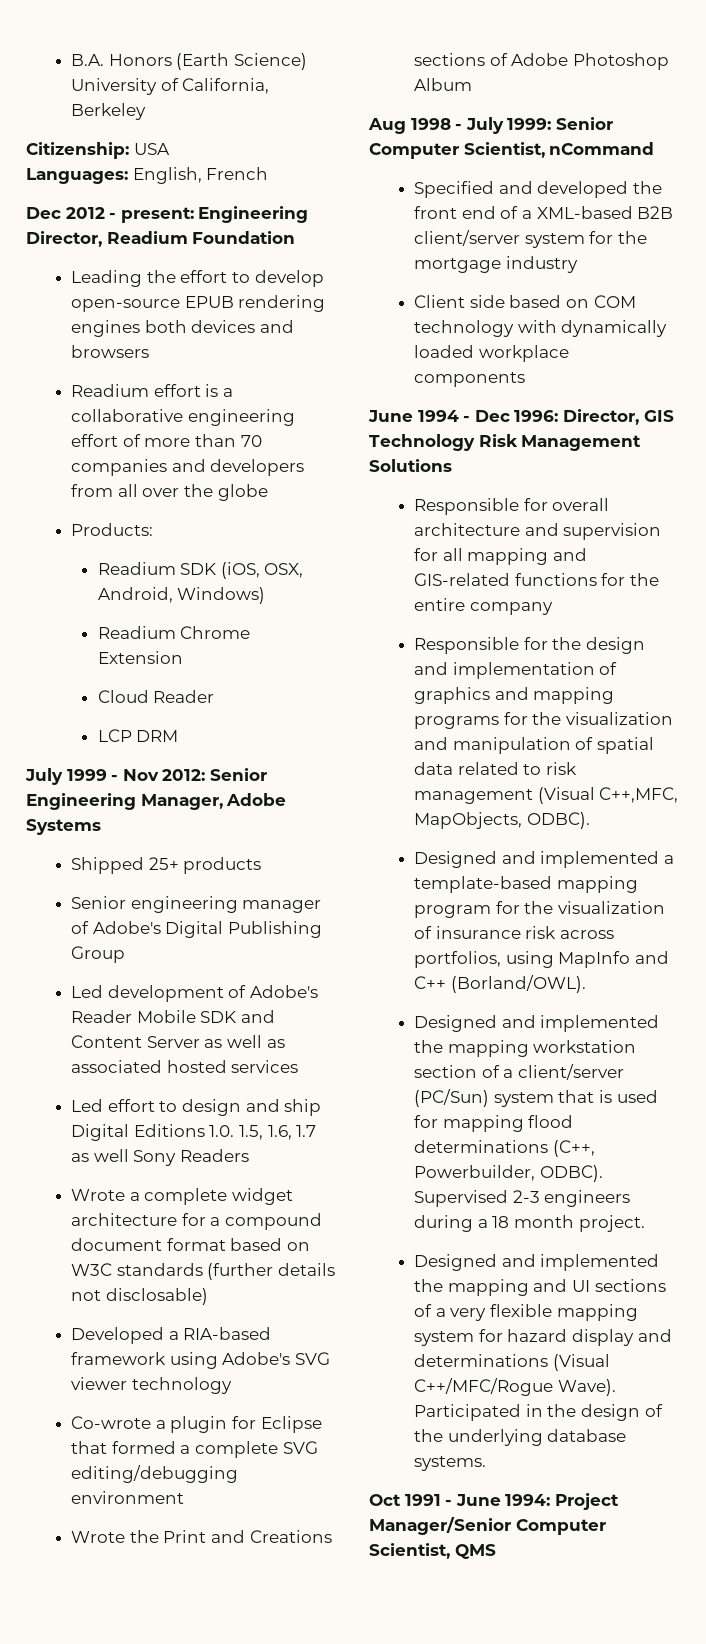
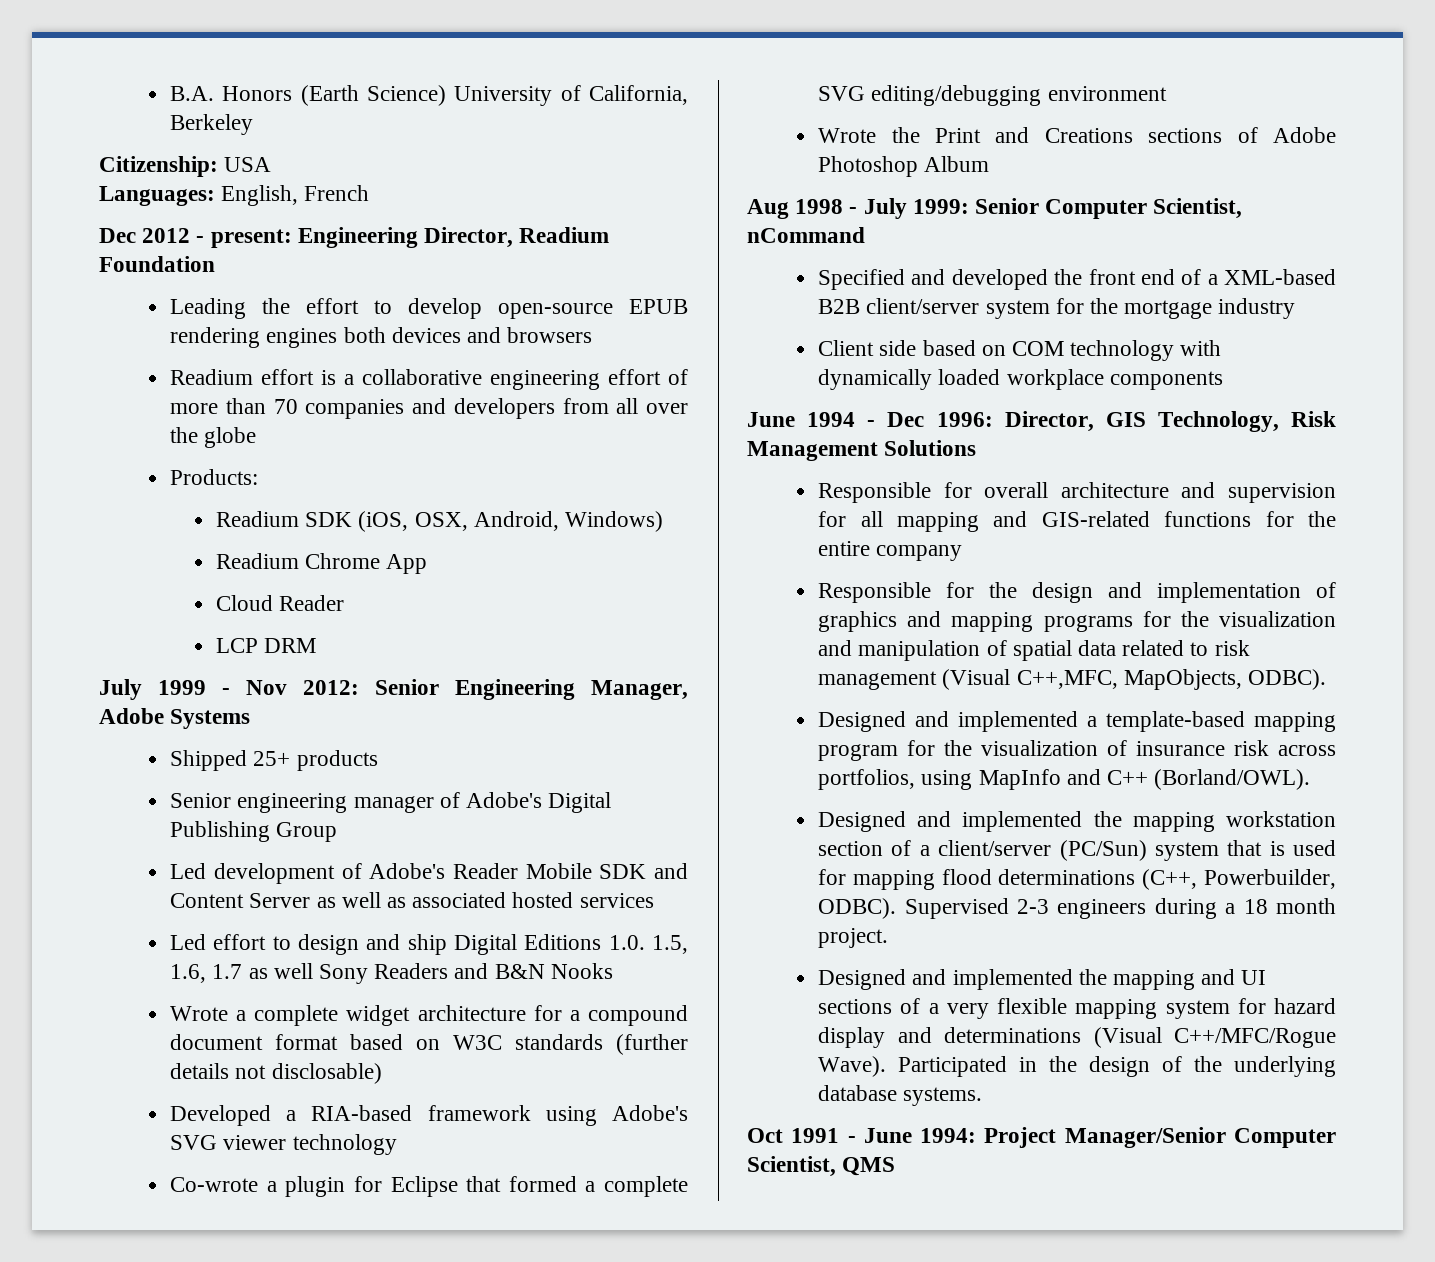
[97,651,183,664] Extension -> [386,554,428,574] App
(249, 1155) none -> [454,963,613,979] and B&N Nooks
[369,434,475,451] Technology -> [1157,411,1279,432] Technology,

